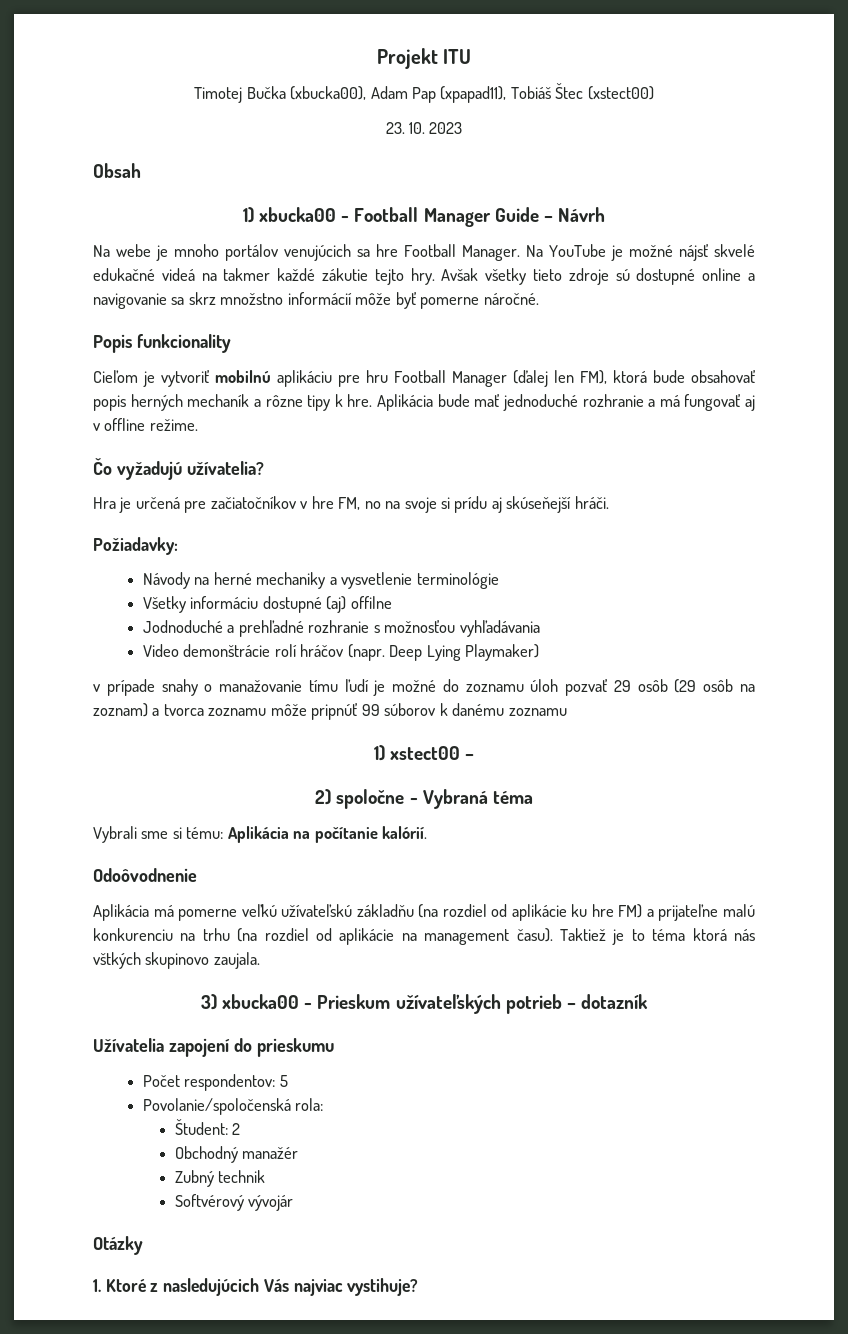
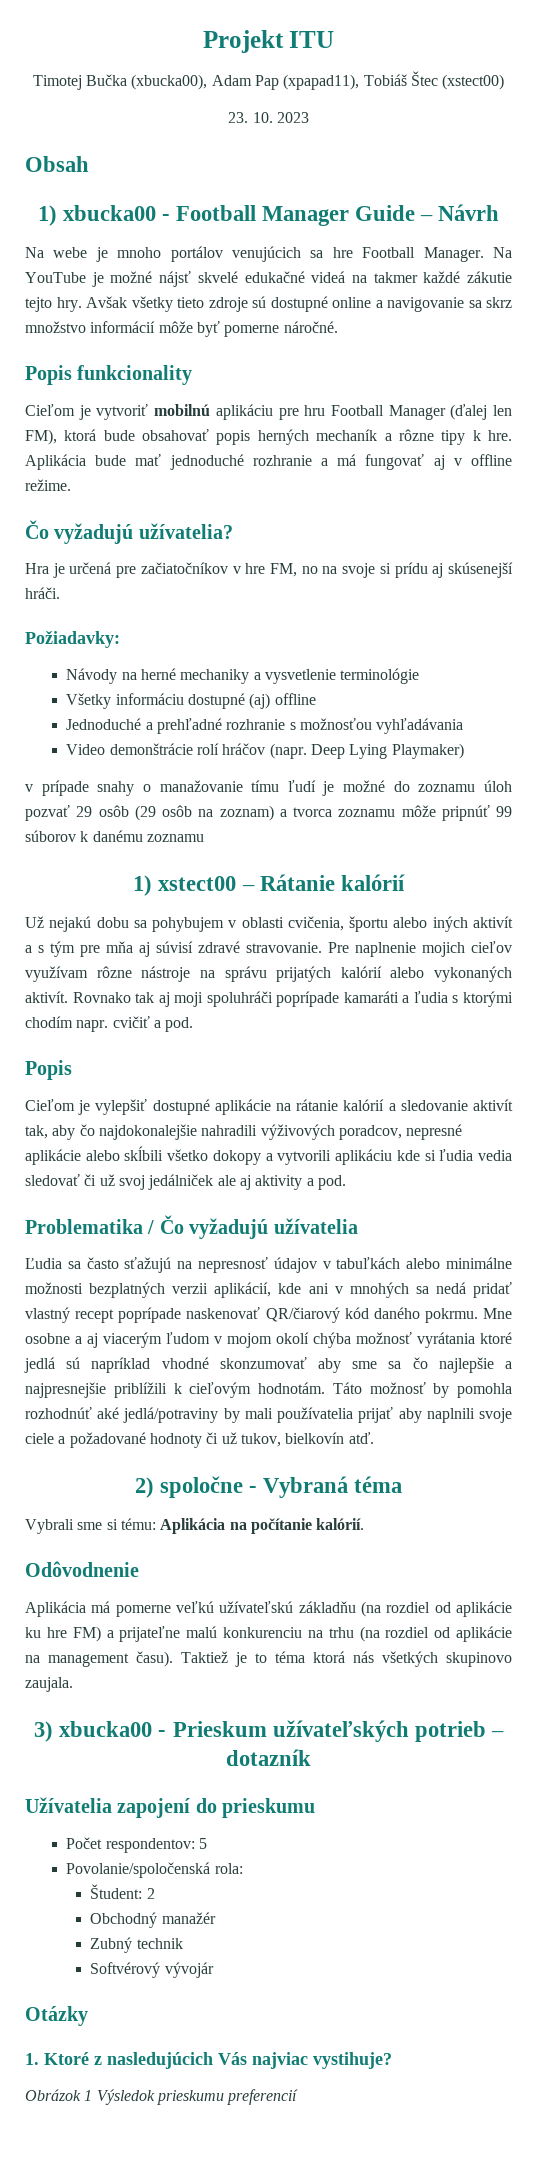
[220,293,284,305] množstno -> [25,321,86,333] množstvo
[506,496,572,513] skúseňejší -> [448,562,513,578] skúsenejší
[350,596,392,609] [142,620,223,633] offilne // Jodnoduché -> [274,693,316,705] [66,718,142,730] offline // Jednoduché
(475, 757) none -> [259,874,405,891] [25,916,513,932] [25,941,512,957] [25,966,512,982] [25,991,514,1007] [25,1016,194,1032] [25,1060,72,1080] [25,1099,513,1115] [25,1124,463,1140] [25,1146,512,1165] [25,1174,346,1190] [25,1215,358,1239] [25,1257,513,1273] [25,1282,513,1298] [25,1307,512,1323] [25,1332,512,1348] [24,1357,512,1373] [25,1382,512,1398] [25,1407,512,1423] [25,1432,374,1448] Rátanie kalórií // Už nejakú dobu sa pohybujem v oblasti cvičenia, športu alebo iných aktivít a s tým pre mňa aj súvisí zdravé stravovanie. Pre naplnenie mojich cieľov využívam rôzne nástroje na správu prijatých kalórií alebo vykonaných aktivít. Rovnako tak aj moji spoluhráči poprípade kamaráti a ľudia s ktorými chodím napr. cvičiť a pod. // Popis // Cieľom je vylepšiť dostupné aplikácie na rátanie kalórií a sledovanie aktivít tak, aby čo najdokonalejšie nahradili výživových poradcov, nepresné aplikácie alebo skĺbili všetko dokopy a vytvorili aplikáciu kde si ľudia vedia sledovať či už svoj jedálniček ale aj aktivity a pod. // Problematika / Čo vyžadujú užívatelia // Ľudia sa často sťažujú na nepresnosť údajov v tabuľkách alebo minimálne možnosti bezplatných verzii aplikácií, kde ani v mnohých sa nedá pridať vlastný recept poprípade naskenovať QR/čiarový kód daného pokrmu. Mne osobne a aj viacerým ľudom v mojom okolí chýba možnosť vyrátania ktoré jedlá sú napríklad vhodné skonzumovať aby sme sa čo najlepšie a najpresnejšie priblížili k cieľovým hodnotám. Táto možnosť by pomohla rozhodnúť aké jedlá/potraviny by mali používatelia prijať aby naplnili svoje ciele a požadované hodnoty či už tukov, bielkovín atď.
[93,868,197,882] Odoôvodnenie -> [25,1561,139,1577] Odôvodnenie
[93,952,141,969] vštkých -> [382,1651,438,1667] všetkých
(419, 1287) none -> [25,2089,299,2105] // Obrázok 1 Výsledok prieskumu preferencií

